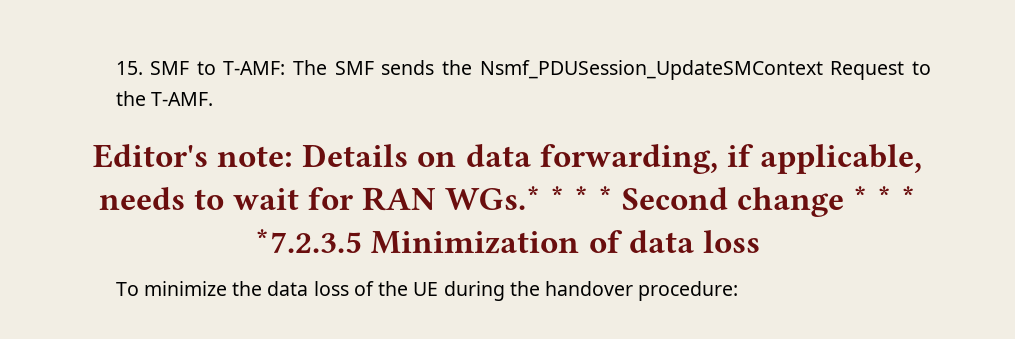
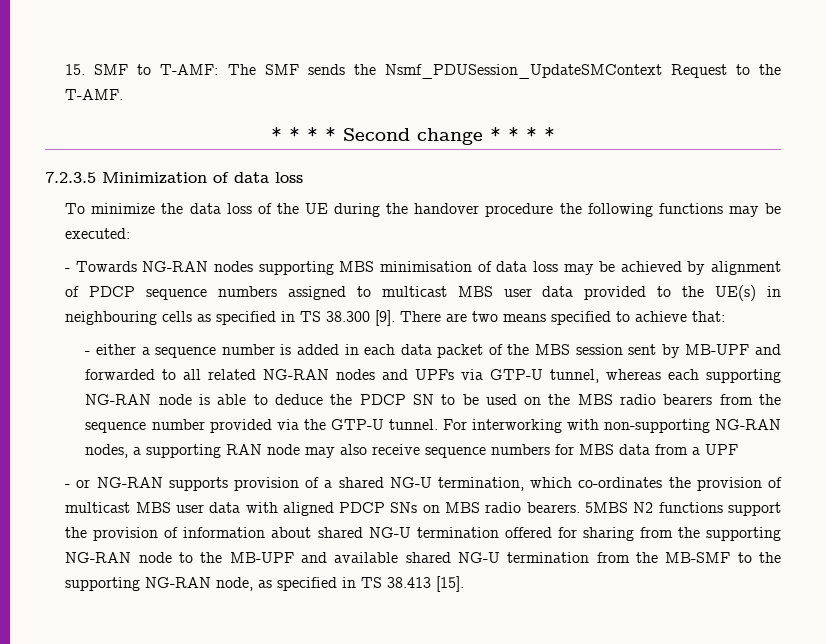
[93,144,922,174] [98,186,541,211] Editor's note: Details on data forwarding, if applicable, needs to wait for RAN WGs.* -> [271,127,282,141] *
[255,229,363,253] *7.2.3.5 -> [544,127,555,141] [45,172,96,183] * // 7.2.3.5
[638,281,739,301] procedure: -> [485,203,781,217] [65,228,131,239] [65,261,782,275] [65,285,781,301] [65,310,726,326] [85,344,782,358] [85,369,781,383] [85,394,781,405] [85,419,781,433] [85,444,739,458] [65,477,782,491] [65,502,781,516] [65,527,781,541] [65,552,781,563] [65,576,465,592] procedure the following functions may be executed: // - Towards NG-RAN nodes supporting MBS minimisation of data loss may be achieved by alignment of PDCP sequence numbers assigned to multicast MBS user data provided to the UE(s) in neighbouring cells as specified in TS 38.300 [9]. There are two means specified to achieve that: // - either a sequence number is added in each data packet of the MBS session sent by MB-UPF and forwarded to all related NG-RAN nodes and UPFs via GTP-U tunnel, whereas each supporting NG-RAN node is able to deduce the PDCP SN to be used on the MBS radio bearers from the sequence number provided via the GTP-U tunnel. For interworking with non-supporting NG-RAN nodes, a supporting RAN node may also receive sequence numbers for MBS data from a UPF // - or NG-RAN supports provision of a shared NG-U termination, which co-ordinates the provision of multicast MBS user data with aligned PDCP SNs on MBS radio bearers. 5MBS N2 functions support the provision of information about shared NG-U termination offered for sharing from the supporting NG-RAN node to the MB-UPF and available shared NG-U termination from the MB-SMF to the supporting NG-RAN node, as specified in TS 38.413 [15].

